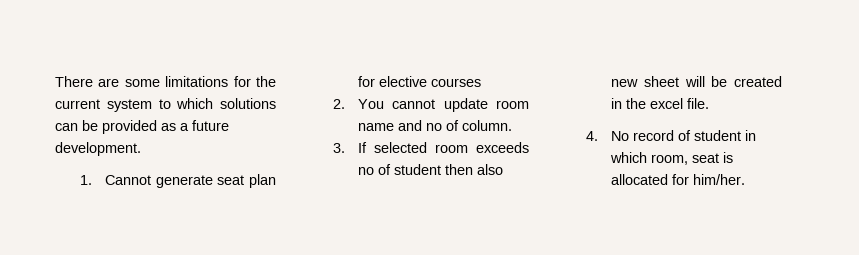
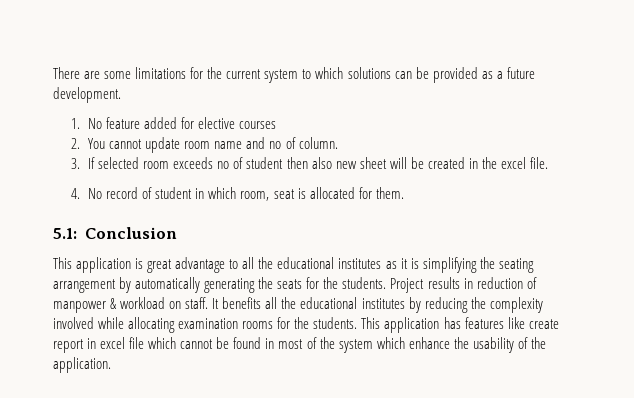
[105,174,276,188] Cannot generate seat plan -> [88,117,178,129] No feature added
[693,174,746,185] him/her. -> [375,187,404,199] [53,227,177,239] [53,257,534,273] [53,277,537,293] [53,297,543,313] [53,317,559,333] [53,337,546,353] [53,357,111,373] them. // 5.1: Conclusion // This application is great advantage to all the educational institutes as it is simplifying the seating arrangement by automatically generating the seats for the students. Project results in reduction of manpower & workload on staff. It benefits all the educational institutes by reducing the complexity involved while allocating examination rooms for the students. This application has features like create report in excel file which cannot be found in most of the system which enhance the usability of the application.

